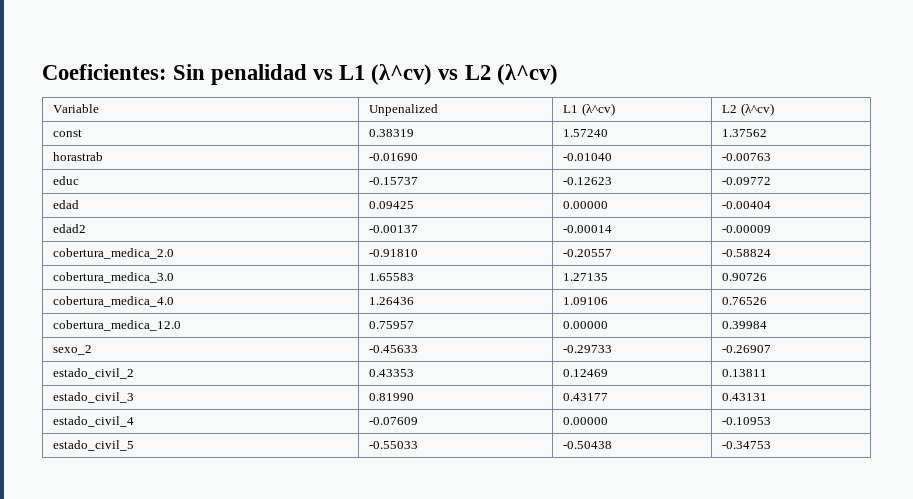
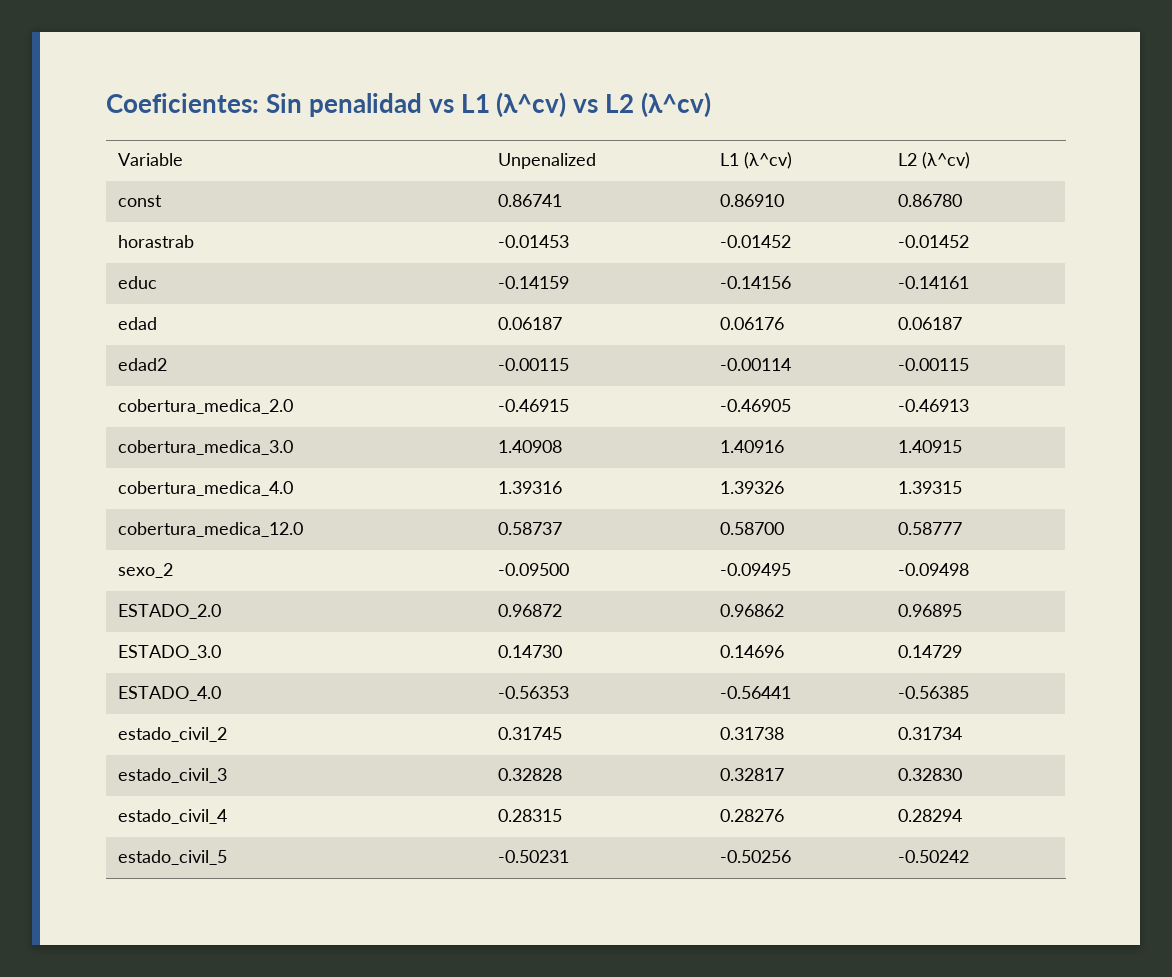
[369,129,415,137] [563,129,609,137] [722,129,768,137] [53,152,104,161] [369,153,419,161] [563,153,613,161] [722,153,772,161] [53,176,80,185] [369,177,419,185] [563,177,613,185] [722,177,772,185] [53,200,80,209] [369,201,415,209] [563,201,609,209] [722,201,772,209] [53,224,87,233] [369,225,419,233] [563,225,613,233] [722,225,772,233] [53,248,175,259] [369,249,419,257] [563,249,613,257] [722,249,772,257] [53,272,175,283] [369,273,415,281] [563,273,609,281] [722,273,768,281] [53,296,175,307] [369,297,415,305] [563,297,609,305] [722,297,768,305] [53,320,182,331] [369,321,415,329] [563,321,609,329] [722,321,768,329] [53,345,93,355] [369,345,419,353] [563,345,613,353] [722,345,772,353] [53,368,135,379] [369,369,415,377] [563,369,609,377] [722,369,768,377] [53,392,135,403] [369,393,415,401] [563,393,609,401] [722,393,768,401] [53,416,135,427] [369,417,419,425] [563,417,609,425] [722,417,772,425] [53,440,135,451] [369,441,419,449] [563,441,613,449] [722,441,772,449] 0.38319 | 1.57240 | 1.37562 // horastrab | -0.01690 | -0.01040 | -0.00763 // educ | -0.15737 | -0.12623 | -0.09772 // edad | 0.09425 | 0.00000 | -0.00404 // edad2 | -0.00137 | -0.00014 | -0.00009 // cobertura_medica_2.0 | -0.91810 | -0.20557 | -0.58824 // cobertura_medica_3.0 | 1.65583 | 1.27135 | 0.90726 // cobertura_medica_4.0 | 1.26436 | 1.09106 | 0.76526 // cobertura_medica_12.0 | 0.75957 | 0.00000 | 0.39984 // sexo_2 | -0.45633 | -0.29733 | -0.26907 // estado_civil_2 | 0.43353 | 0.12469 | 0.13811 // estado_civil_3 | 0.81990 | 0.43177 | 0.43131 // estado_civil_4 | -0.07609 | 0.00000 | -0.10953 // estado_civil_5 | -0.55033 | -0.50438 | -0.34753 -> [498,194,563,207] [720,194,785,207] [898,194,963,207] [118,235,195,248] [498,235,570,248] [720,235,792,248] [898,235,970,248] [118,276,158,289] [498,276,570,289] [720,276,792,289] [898,276,970,289] [118,317,158,330] [498,317,563,330] [720,317,785,330] [898,317,963,330] [118,358,168,371] [498,358,570,371] [720,358,792,371] [898,358,970,371] [118,399,294,414] [498,399,570,412] [720,399,792,412] [898,399,970,412] [118,440,294,455] [498,440,563,453] [720,440,785,453] [898,440,963,453] [118,481,294,496] [498,481,563,494] [720,481,785,494] [898,481,963,494] [118,522,304,537] [498,522,563,535] [720,522,785,535] [898,522,963,535] [118,563,174,578] [498,563,570,576] [720,563,792,576] [898,563,970,576] [118,604,222,619] [498,604,563,617] [720,604,785,617] [898,604,963,617] [118,645,222,660] [498,645,563,658] [720,645,785,658] [898,645,963,658] [118,686,222,701] [498,686,570,699] [720,686,792,699] [898,686,970,699] [118,727,228,742] [498,727,563,740] [720,727,785,740] [898,727,963,740] [118,768,228,783] [498,768,563,781] [720,768,785,781] [898,768,963,781] [118,809,228,824] [498,809,563,822] [720,809,785,822] [898,809,963,822] [118,850,228,865] [498,850,570,863] [720,850,792,863] [898,850,970,863] 0.86741 | 0.86910 | 0.86780 // horastrab | -0.01453 | -0.01452 | -0.01452 // educ | -0.14159 | -0.14156 | -0.14161 // edad | 0.06187 | 0.06176 | 0.06187 // edad2 | -0.00115 | -0.00114 | -0.00115 // cobertura_medica_2.0 | -0.46915 | -0.46905 | -0.46913 // cobertura_medica_3.0 | 1.40908 | 1.40916 | 1.40915 // cobertura_medica_4.0 | 1.39316 | 1.39326 | 1.39315 // cobertura_medica_12.0 | 0.58737 | 0.58700 | 0.58777 // sexo_2 | -0.09500 | -0.09495 | -0.09498 // ESTADO_2.0 | 0.96872 | 0.96862 | 0.96895 // ESTADO_3.0 | 0.14730 | 0.14696 | 0.14729 // ESTADO_4.0 | -0.56353 | -0.56441 | -0.56385 // estado_civil_2 | 0.31745 | 0.31738 | 0.31734 // estado_civil_3 | 0.32828 | 0.32817 | 0.32830 // estado_civil_4 | 0.28315 | 0.28276 | 0.28294 // estado_civil_5 | -0.50231 | -0.50256 | -0.50242

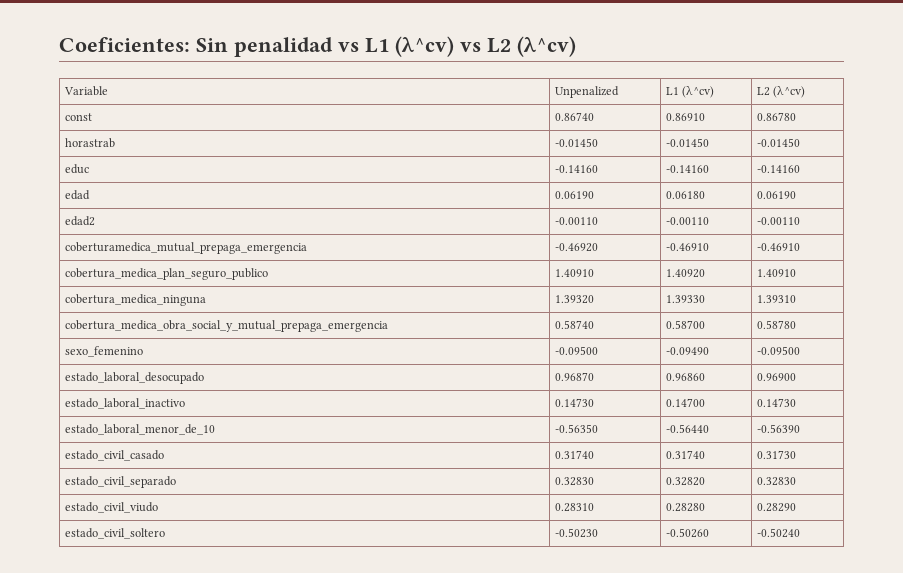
[498,194,563,207] 0.86741 -> [555,112,595,121] 0.86740
[498,235,570,248] [720,235,792,248] [898,235,970,248] [118,276,158,289] [498,276,570,289] [720,276,792,289] [898,276,970,289] [118,317,158,330] [498,317,563,330] [720,317,785,330] [898,317,963,330] [118,358,168,371] [498,358,570,371] [720,358,792,371] [898,358,970,371] [118,399,294,414] [498,399,570,412] [720,399,792,412] [898,399,970,412] [118,440,294,455] [498,440,563,453] [720,440,785,453] [898,440,963,453] [118,481,294,496] [498,481,563,494] [720,481,785,494] [898,481,963,494] [118,522,304,537] [498,522,563,535] -0.01453 | -0.01452 | -0.01452 // educ | -0.14159 | -0.14156 | -0.14161 // edad | 0.06187 | 0.06176 | 0.06187 // edad2 | -0.00115 | -0.00114 | -0.00115 // cobertura_medica_2.0 | -0.46915 | -0.46905 | -0.46913 // cobertura_medica_3.0 | 1.40908 | 1.40916 | 1.40915 // cobertura_medica_4.0 | 1.39316 | 1.39326 | 1.39315 // cobertura_medica_12.0 | 0.58737 -> [555,138,599,147] [666,138,710,147] [757,138,801,147] [65,164,90,174] [555,165,599,173] [666,165,710,173] [757,165,801,173] [65,190,91,200] [555,191,595,199] [666,191,706,199] [757,191,797,199] [65,216,96,226] [555,217,599,225] [666,217,710,225] [757,217,801,225] [65,242,308,254] [555,243,599,252] [666,243,710,251] [757,243,801,251] [65,268,269,280] [555,269,595,277] [666,269,706,278] [757,269,797,277] [65,294,207,306] [555,295,595,304] [666,295,706,303] [757,295,797,303] [65,320,389,332] [555,320,595,329] -0.01450 | -0.01450 | -0.01450 // educ | -0.14160 | -0.14160 | -0.14160 // edad | 0.06190 | 0.06180 | 0.06190 // edad2 | -0.00110 | -0.00110 | -0.00110 // coberturamedica_mutual_prepaga_emergencia | -0.46920 | -0.46910 | -0.46910 // cobertura_medica_plan_seguro_publico | 1.40910 | 1.40920 | 1.40910 // cobertura_medica_ninguna | 1.39320 | 1.39330 | 1.39310 // cobertura_medica_obra_social_y_mutual_prepaga_emergencia | 0.58740
[898,522,963,535] [118,563,174,578] 0.58777 // sexo_2 -> [757,320,797,329] [65,346,144,357] 0.58780 // sexo_femenino
[720,563,792,576] [898,563,970,576] [118,604,222,619] [498,604,563,617] [720,604,785,617] [898,604,963,617] [118,645,222,660] [498,645,563,658] [720,645,785,658] [898,645,963,658] [118,686,222,701] [498,686,570,699] [720,686,792,699] [898,686,970,699] [118,727,228,742] [498,727,563,740] [720,727,785,740] [898,727,963,740] [118,768,228,783] [498,768,563,781] [720,768,785,781] [898,768,963,781] [118,809,228,824] [498,809,563,822] [720,809,785,822] [898,809,963,822] [118,850,228,865] [498,850,570,863] [720,850,792,863] [898,850,970,863] -0.09495 | -0.09498 // ESTADO_2.0 | 0.96872 | 0.96862 | 0.96895 // ESTADO_3.0 | 0.14730 | 0.14696 | 0.14729 // ESTADO_4.0 | -0.56353 | -0.56441 | -0.56385 // estado_civil_2 | 0.31745 | 0.31738 | 0.31734 // estado_civil_3 | 0.32828 | 0.32817 | 0.32830 // estado_civil_4 | 0.28315 | 0.28276 | 0.28294 // estado_civil_5 | -0.50231 | -0.50256 | -0.50242 -> [666,347,710,355] [757,346,801,355] [65,372,205,384] [555,372,595,381] [666,373,706,381] [757,373,797,381] [65,398,186,409] [555,398,595,407] [666,398,706,407] [757,398,797,407] [65,424,216,435] [555,424,599,433] [666,424,710,433] [757,424,801,433] [65,450,165,461] [555,450,595,459] [666,450,706,459] [757,450,797,459] [65,476,177,488] [555,477,595,486] [666,477,706,486] [757,477,797,486] [65,502,159,513] [555,503,595,512] [666,503,706,512] [757,503,797,512] [65,528,166,539] [555,528,599,538] [666,528,710,538] [757,528,801,538] -0.09490 | -0.09500 // estado_laboral_desocupado | 0.96870 | 0.96860 | 0.96900 // estado_laboral_inactivo | 0.14730 | 0.14700 | 0.14730 // estado_laboral_menor_de_10 | -0.56350 | -0.56440 | -0.56390 // estado_civil_casado | 0.31740 | 0.31740 | 0.31730 // estado_civil_separado | 0.32830 | 0.32820 | 0.32830 // estado_civil_viudo | 0.28310 | 0.28280 | 0.28290 // estado_civil_soltero | -0.50230 | -0.50260 | -0.50240

